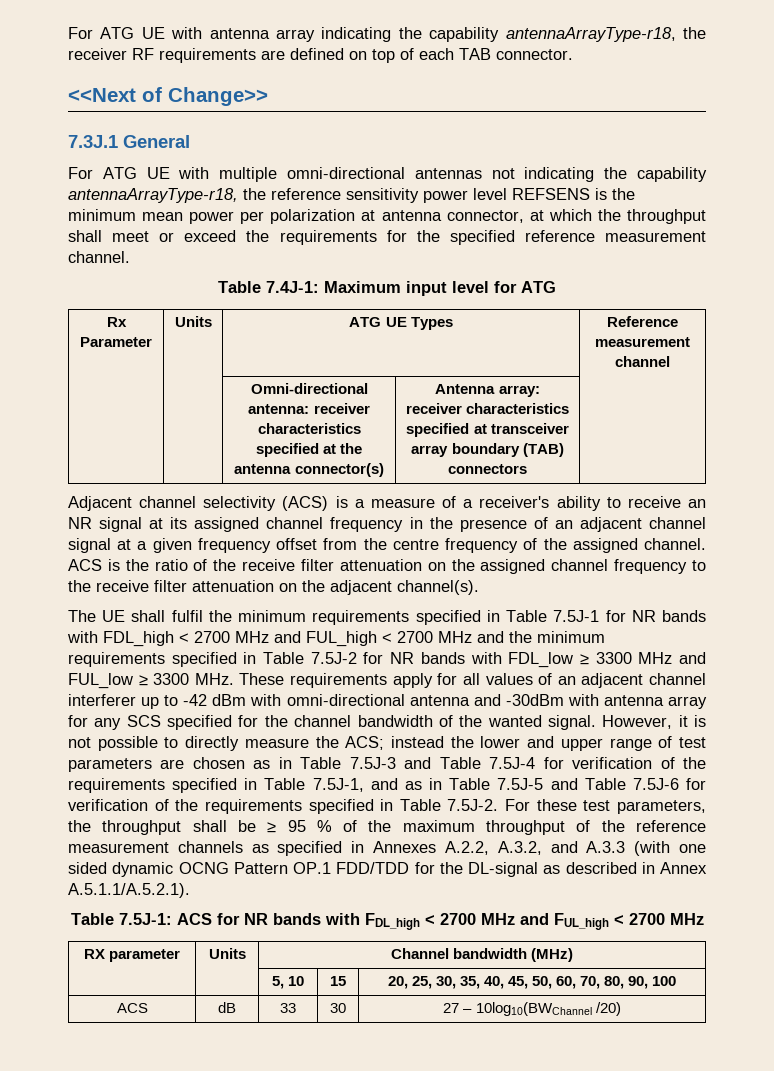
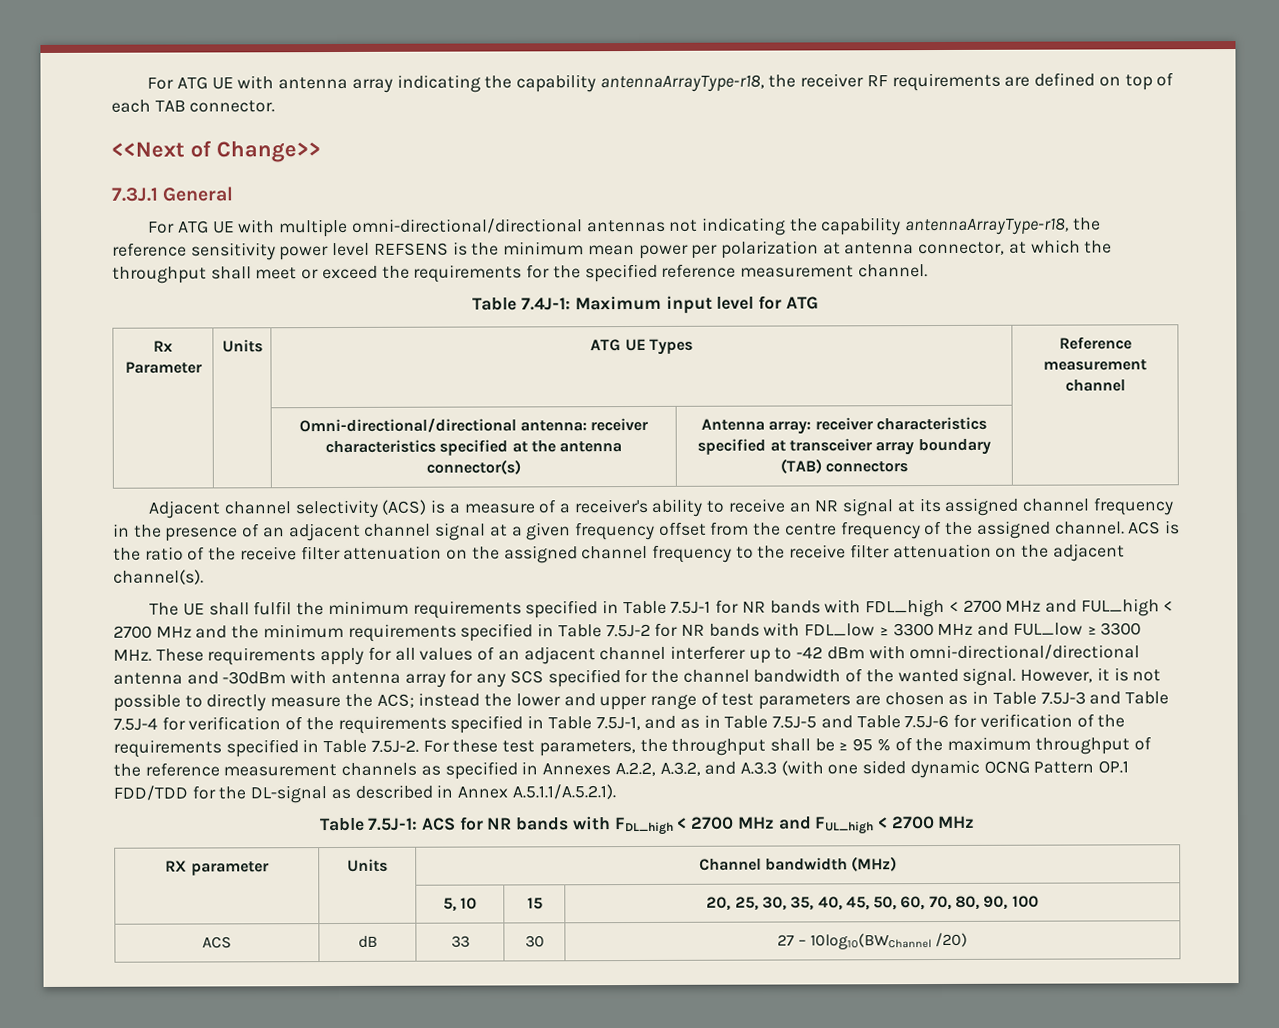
[287,167,405,179] omni-directional -> [351,218,583,234] omni-directional/directional
[250,383,368,394] Omni-directional -> [298,418,517,434] Omni-directional/directional
[286,694,405,706] omni-directional -> [909,644,1141,661] omni-directional/directional

